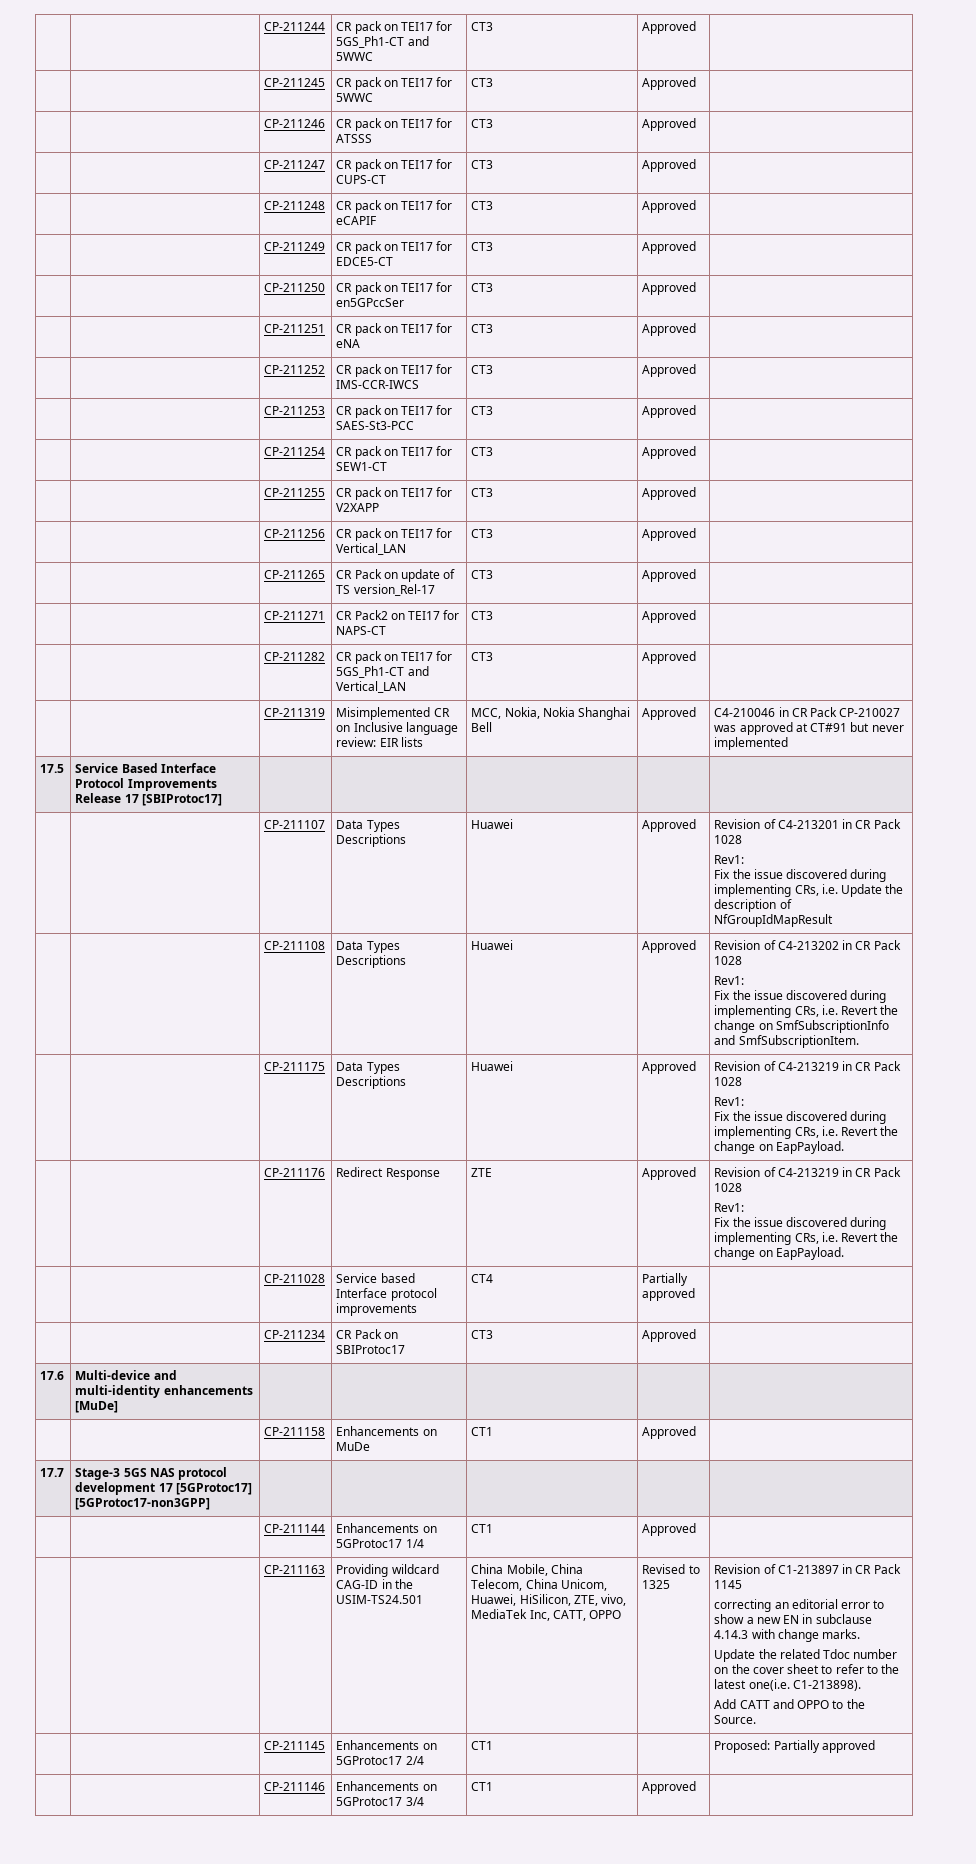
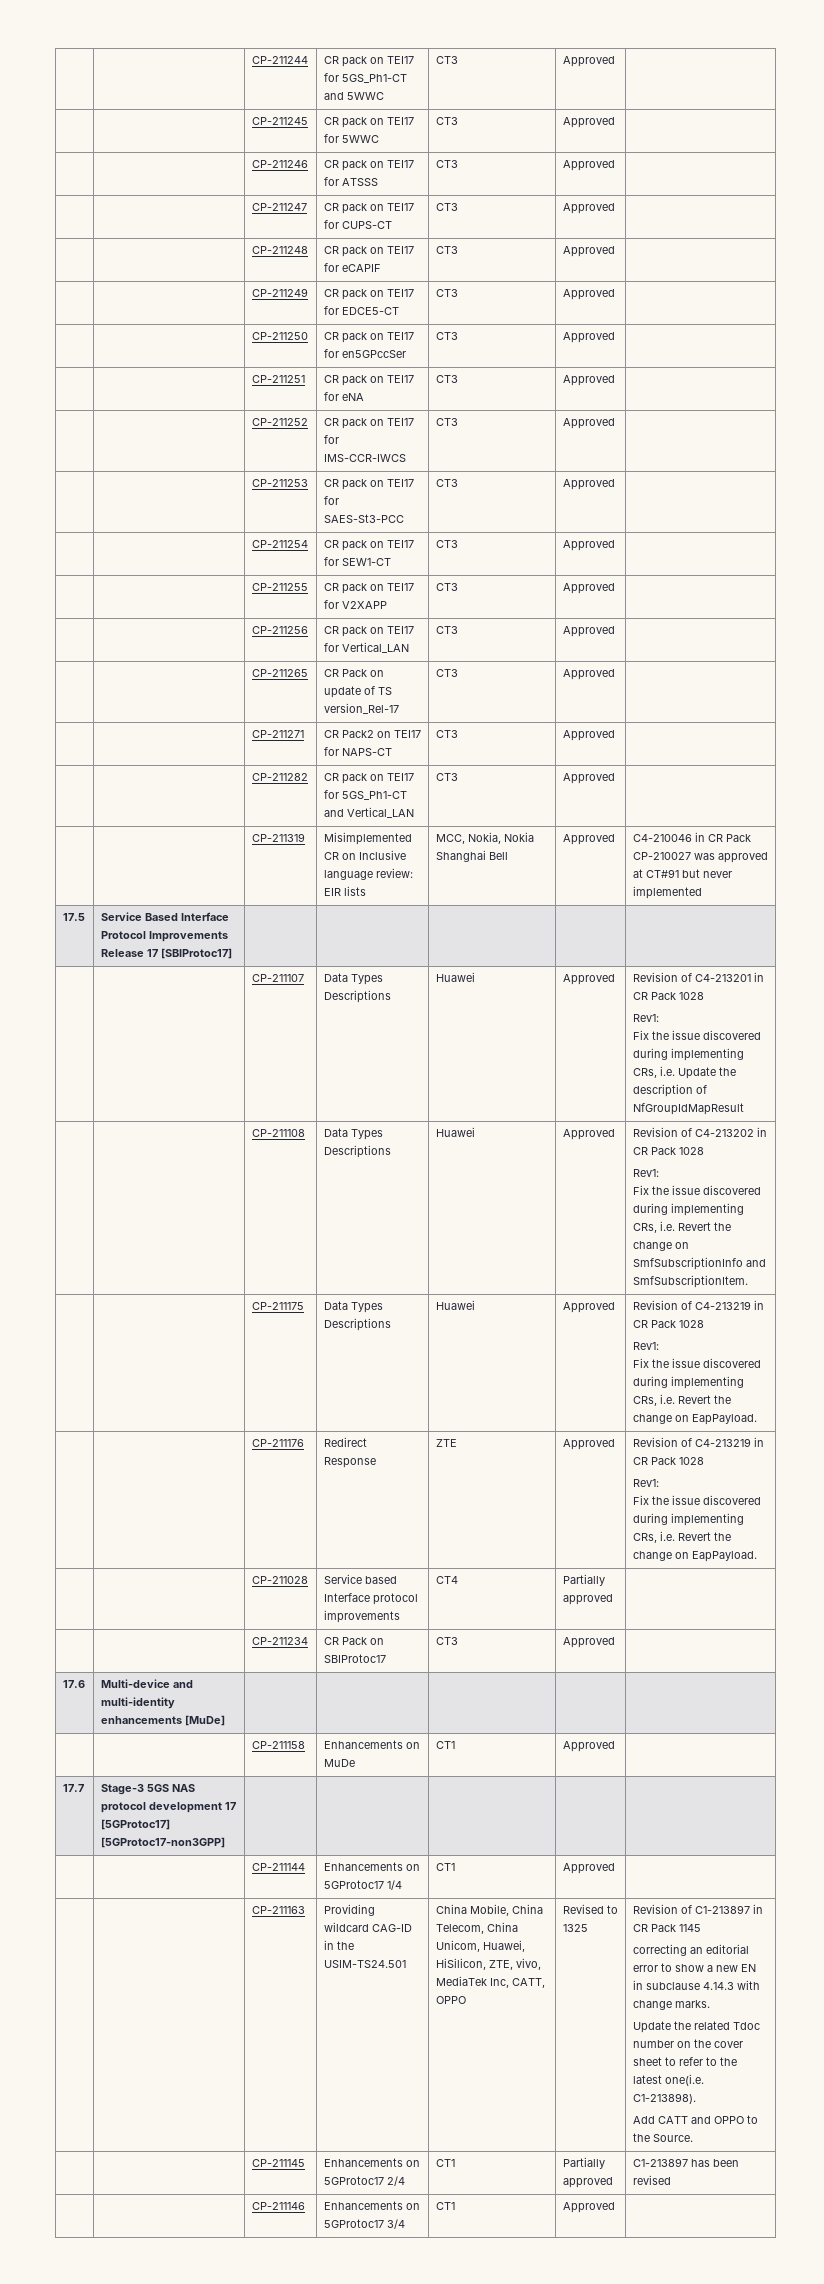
[714,1740,875,1753] | Proposed: Partially approved -> [562,2157,605,2169] [562,2177,613,2188] [632,2158,739,2167] [632,2175,671,2185] Partially approved | C1-213897 has been revised

